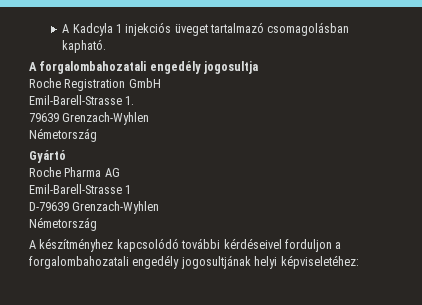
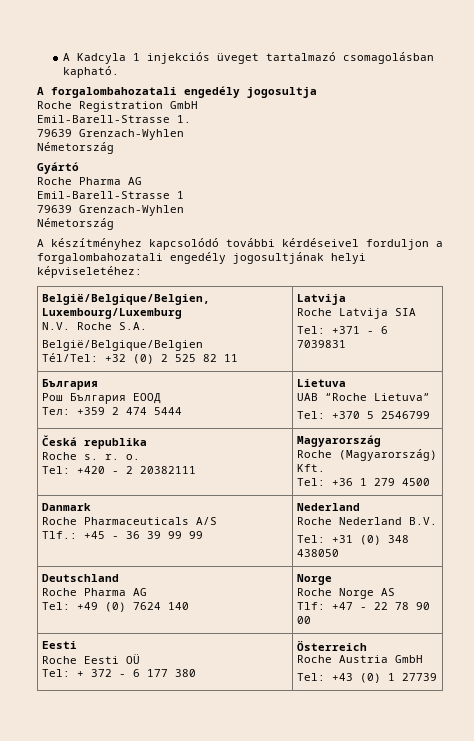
[29,202,69,211] D-79639 -> [37,205,72,213] 79639
(359, 262) none -> [42,293,211,305] [42,308,183,319] [42,322,148,330] [42,340,204,351] [42,353,239,364] [297,294,347,305] [297,308,417,319] [297,326,389,334] [297,340,347,348] [42,379,99,390] [42,393,162,404] [42,407,183,415] [297,379,347,387] [297,393,431,401] [297,411,431,419] [42,435,148,449] [42,452,141,460] [42,466,197,474] [297,435,382,447] [297,449,438,461] [297,464,326,472] [297,478,431,486] [42,503,92,511] [42,517,218,525] [42,531,204,539] [297,503,361,511] [297,517,438,525] [297,535,410,545] [297,549,340,557] [42,574,120,582] [42,588,148,596] [42,602,190,612] [297,574,333,585] [297,588,396,599] [297,602,431,610] [297,616,312,624] [42,641,78,649] [42,654,141,664] [42,669,197,677] [297,640,368,651] [297,655,424,663] [297,673,438,683] // België/Belgique/Belgien, Luxembourg/Luxemburg // N.V. Roche S.A. // België/Belgique/Belgien // Tél/Tel: +32 (0) 2 525 82 11 | Latvija // Roche Latvija SIA // Tel: +371 - 6 7039831 // България // Рош България ЕООД // Тел: +359 2 474 5444 | Lietuva // UAB “Roche Lietuva” // Tel: +370 5 2546799 // Česká republika // Roche s. r. o. // Tel: +420 - 2 20382111 | Magyarország // Roche (Magyarország) Kft. // Tel: +36 1 279 4500 // Danmark // Roche Pharmaceuticals A/S // Tlf.: +45 - 36 39 99 99 | Nederland // Roche Nederland B.V. // Tel: +31 (0) 348 438050 // Deutschland // Roche Pharma AG // Tel: +49 (0) 7624 140 | Norge // Roche Norge AS // Tlf: +47 - 22 78 90 00 // Eesti // Roche Eesti OÜ // Tel: + 372 - 6 177 380 | Österreich // Roche Austria GmbH // Tel: +43 (0) 1 27739

